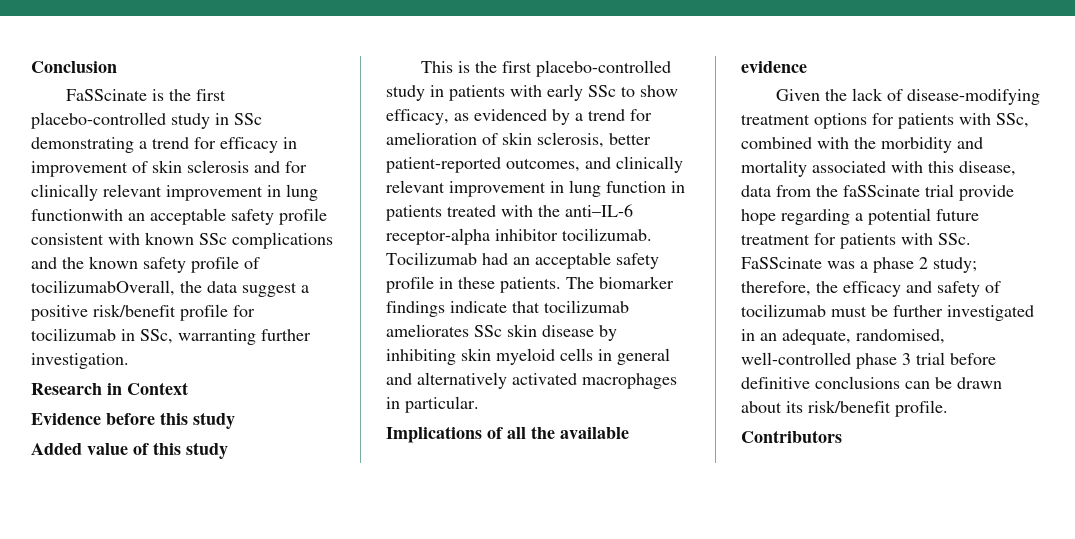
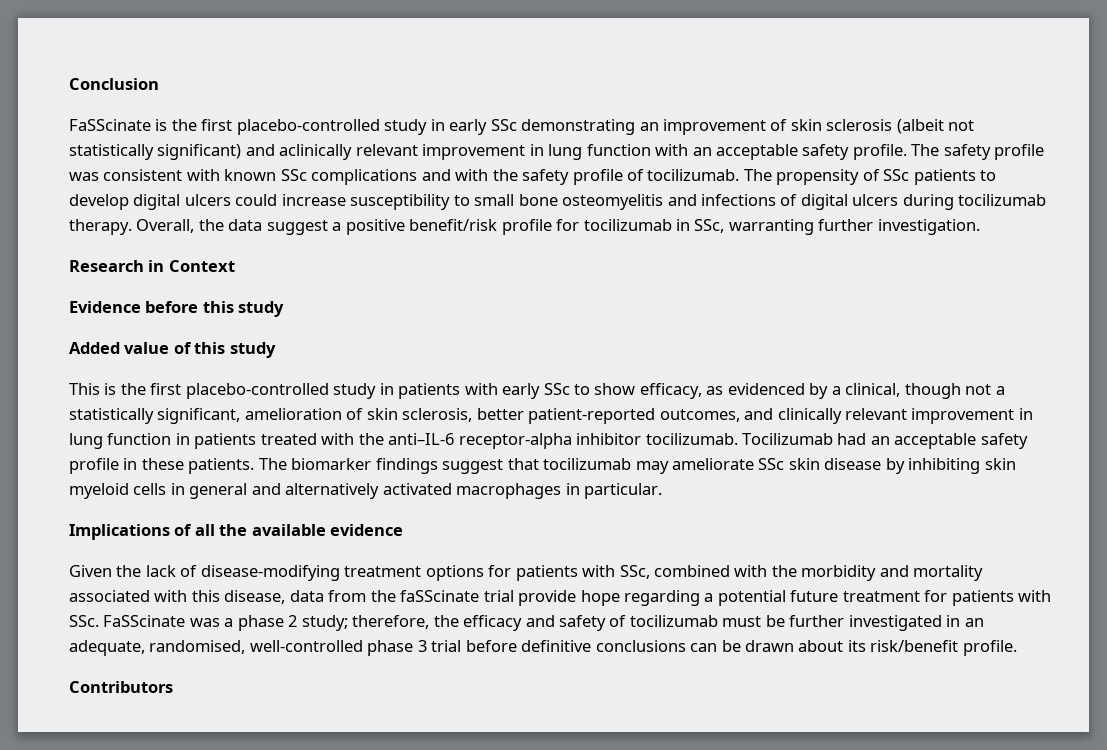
(229, 119) none -> [449,119,488,135] early
[139,137,297,153] [31,160,307,177] [31,184,318,201] [31,208,327,225] a trend for efficacy in improvement of skin sclerosis and for clinically relevant improvement in lung functionwith an acceptable safety profile -> [639,119,975,135] [69,144,1045,160] [69,172,99,181] an improvement of skin sclerosis (albeit not statistically significant) and aclinically relevant improvement in lung function with an acceptable safety profile. The safety profile was
[62,256,138,269] the known -> [455,169,518,181] with the
[31,280,175,296] tocilizumabOverall, -> [647,169,997,185] [69,194,1047,210] [69,219,195,235] tocilizumab. The propensity of SSc patients to develop digital ulcers could increase susceptibility to small bone osteomyelitis and infections of digital ulcers during tocilizumab therapy. Overall,
[93,304,176,317] risk/benefit -> [409,219,498,231] benefit/risk
[588,109,652,121] trend for -> [845,383,1005,399] [69,408,241,424] clinical, though not a statistically significant,
[450,301,507,313] indicate -> [442,459,504,474] suggest
[386,324,469,337] ameliorates -> [635,458,755,474] may ameliorate

